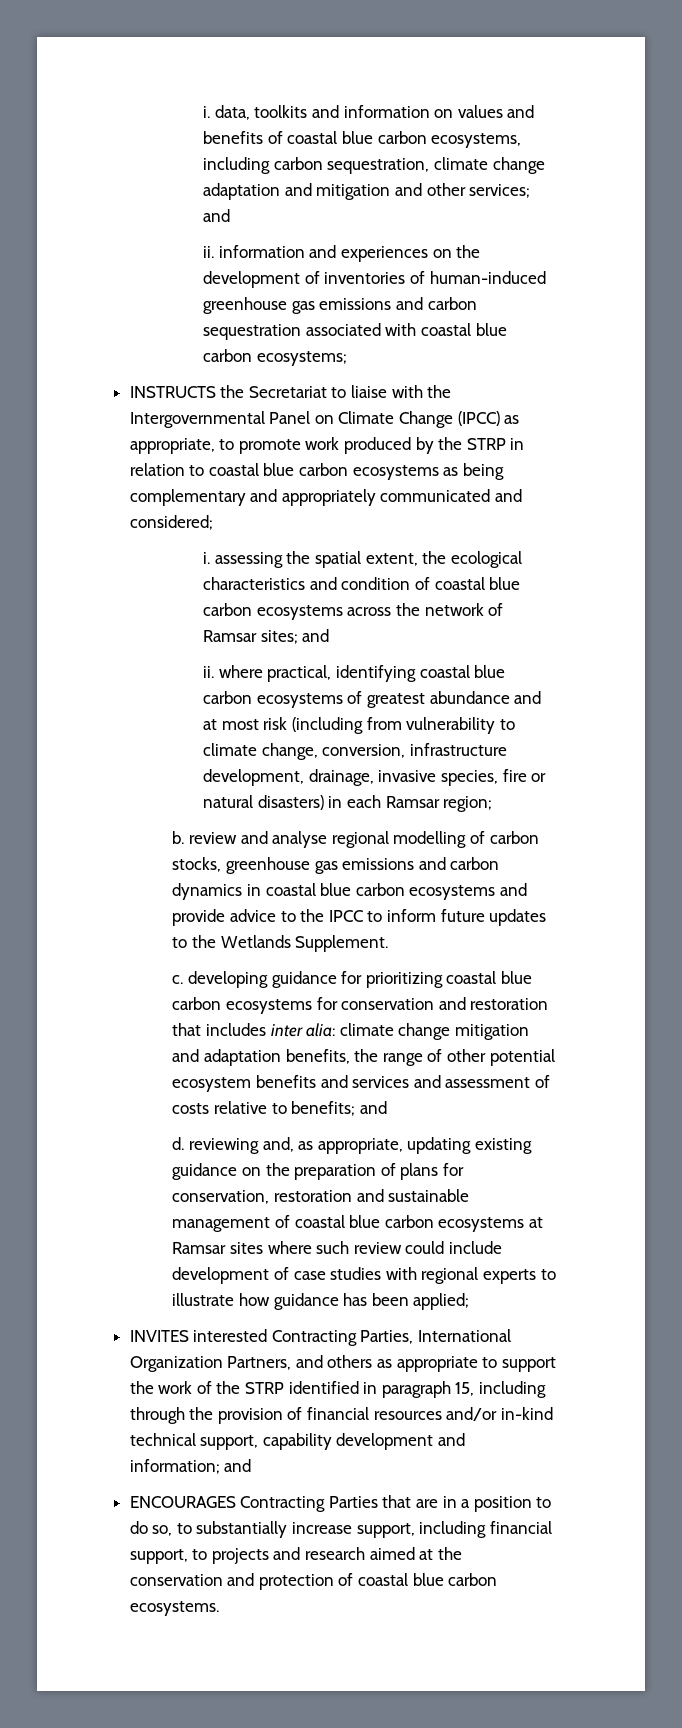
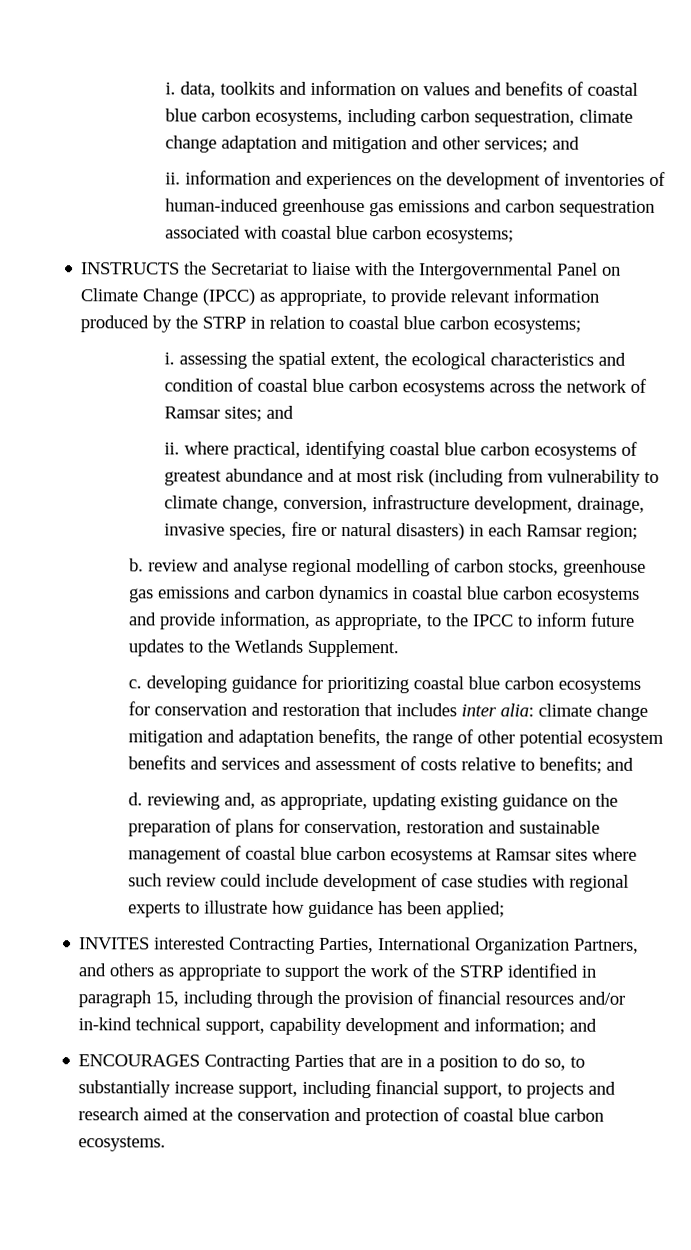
[238,437,340,454] promote work -> [390,288,600,307] provide relevant information
[352,463,504,480] [129,489,523,506] [129,515,213,530] ecosystems as being complementary and appropriately communicated and considered; -> [493,318,582,334] ecosystems;
[230,909,277,922] advice -> [219,611,424,631] information, as appropriate,

